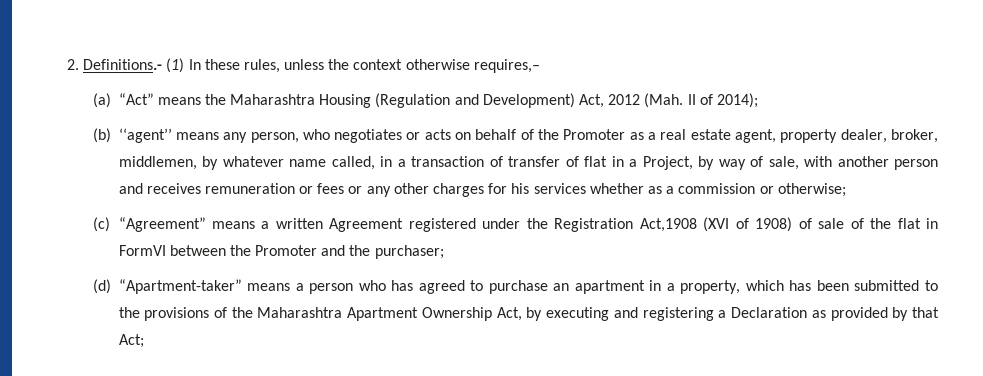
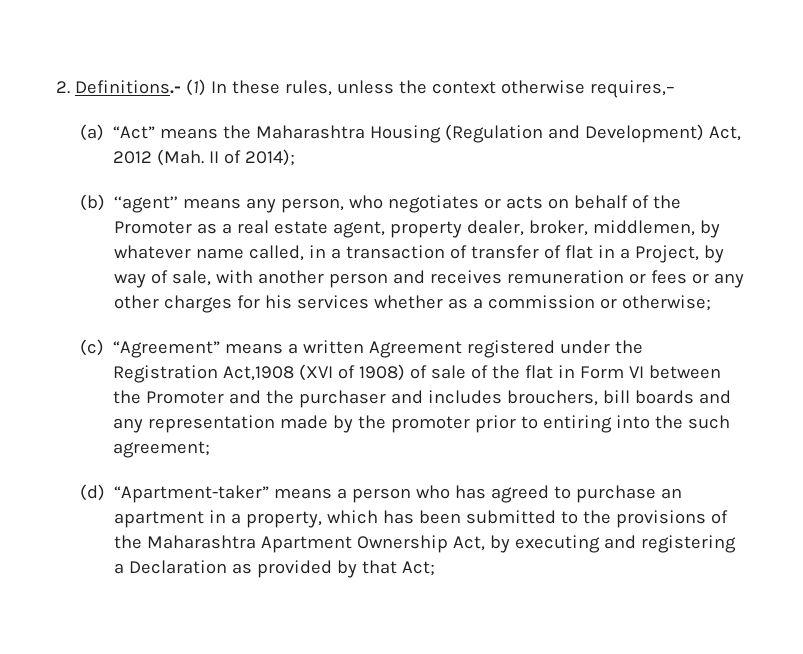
[118,245,166,256] FormVI -> [579,366,644,379] Form VI
[374,245,444,259] purchaser; -> [298,390,731,408] [112,415,730,433] [112,441,210,458] purchaser and includes brouchers, bill boards and any representation made by the promoter prior to entiring into the such agreement;

